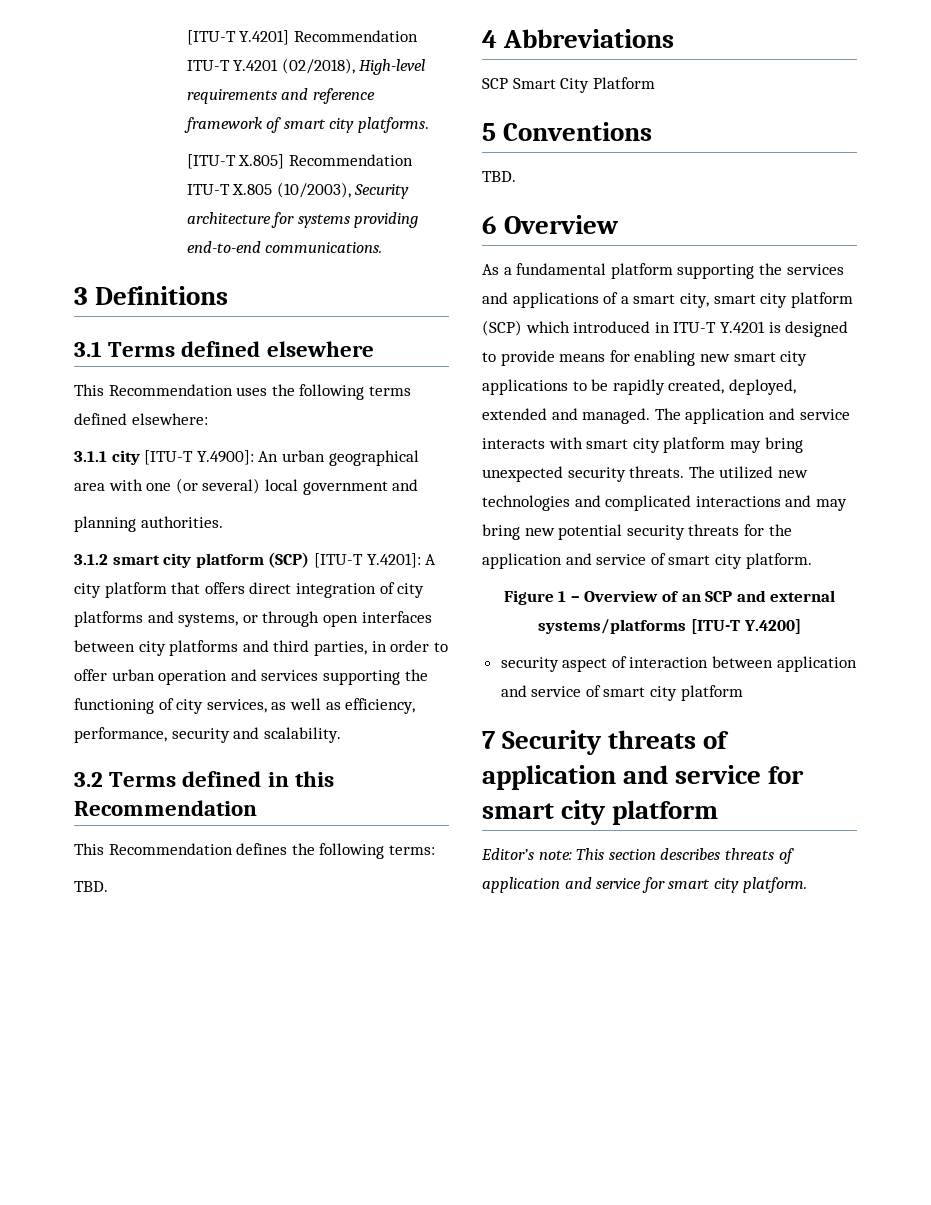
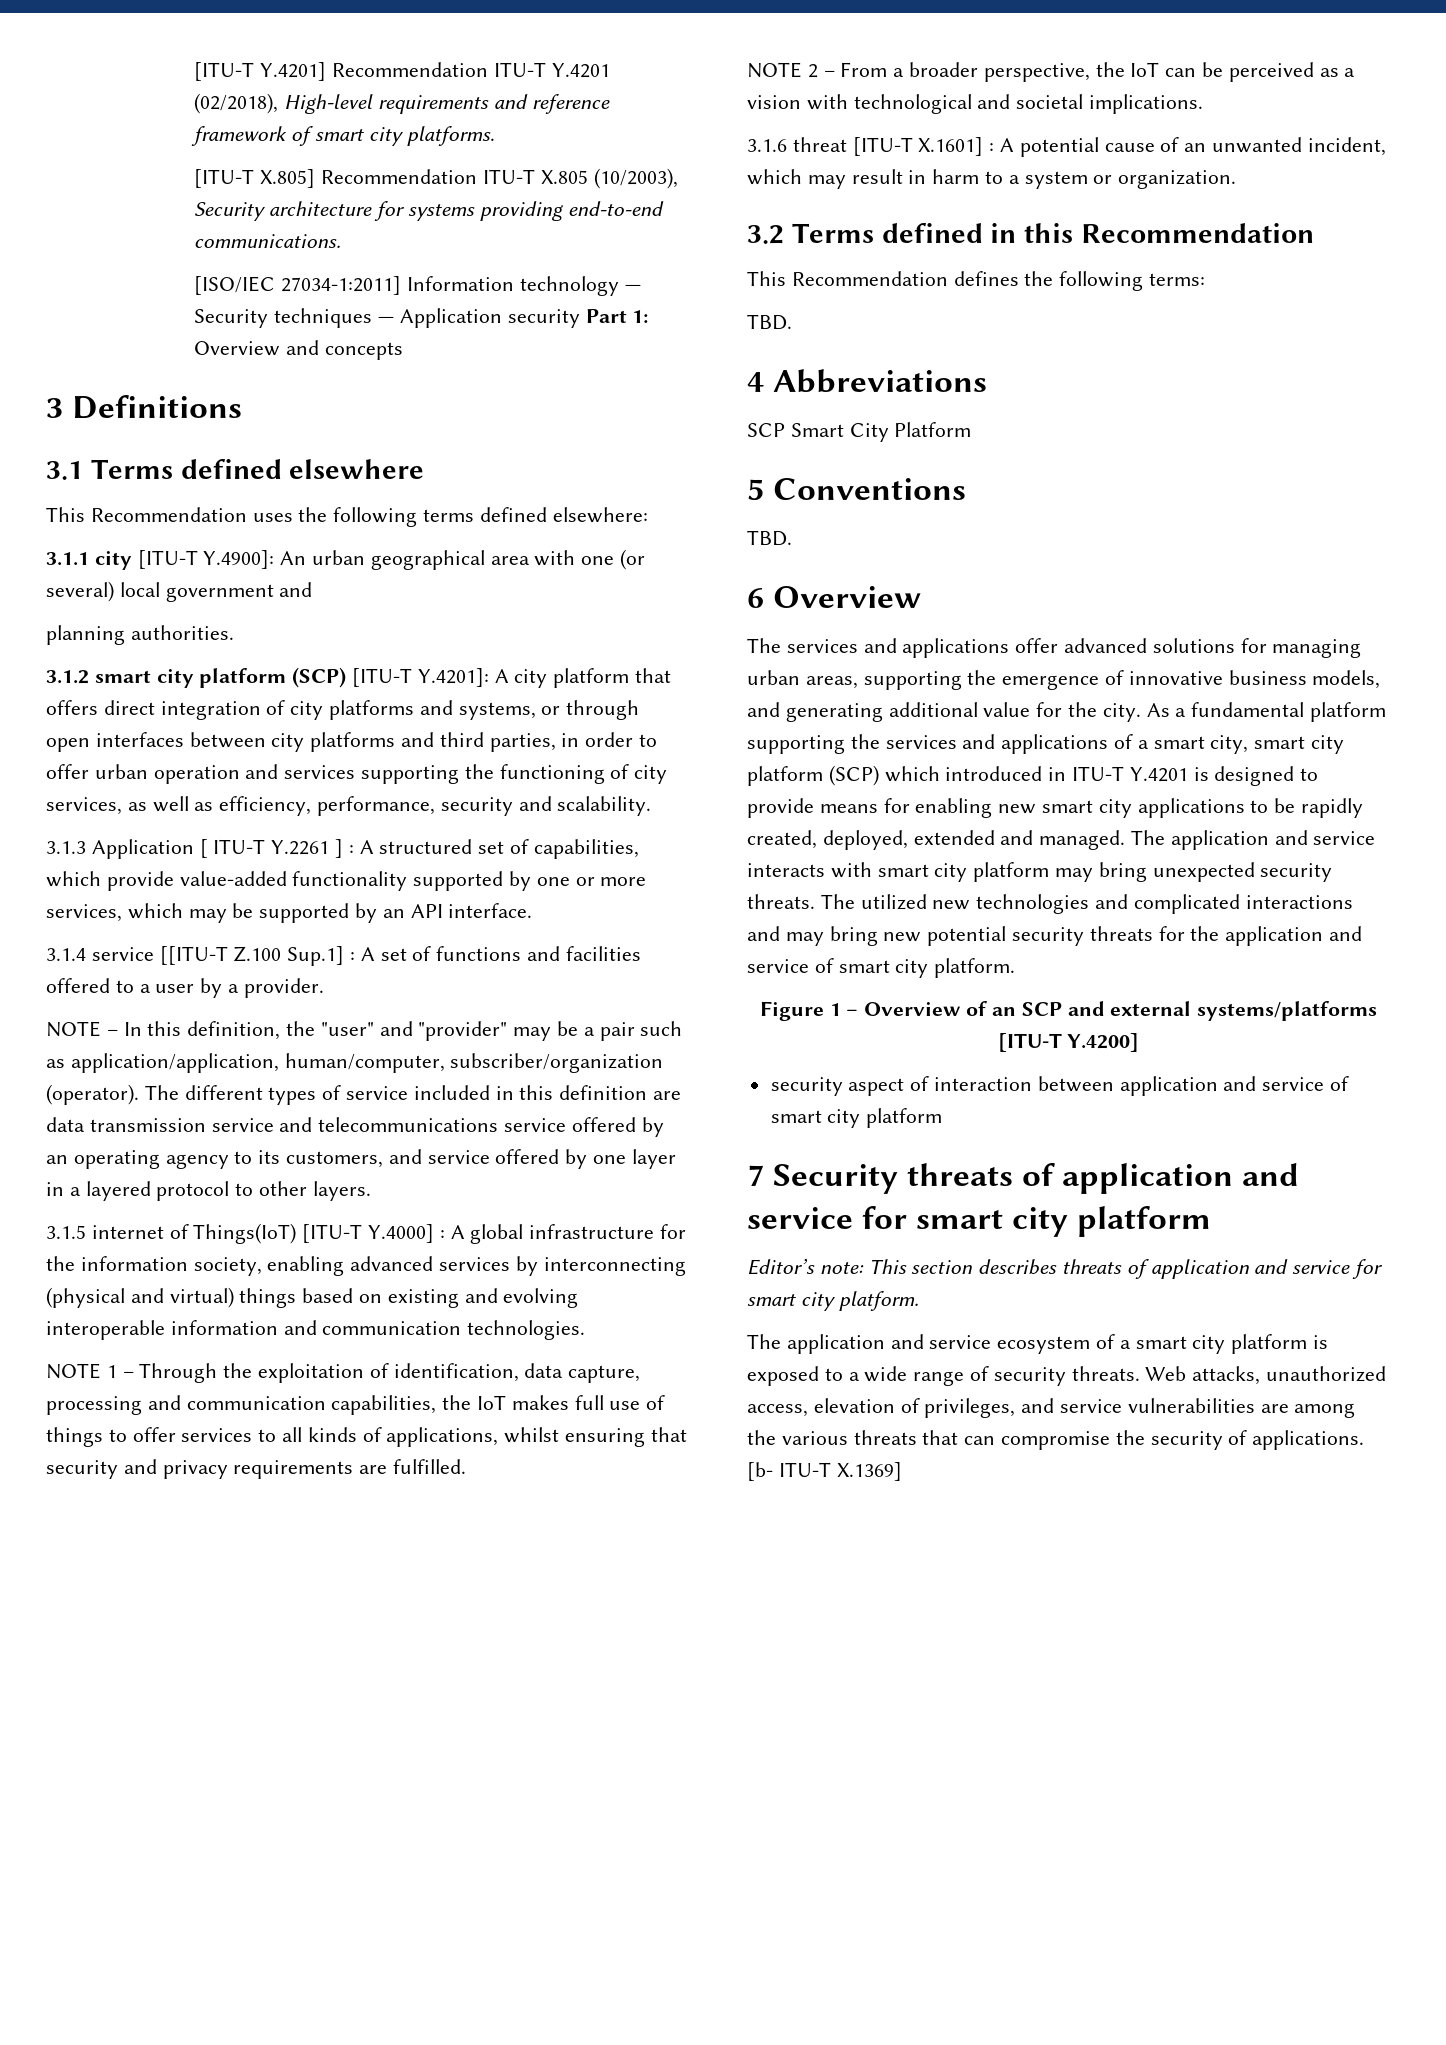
(383, 247) none -> [194,276,641,296] [194,308,649,328] [194,340,404,360] // [ISO/IEC 27034-1:2011] Information technology — Security techniques — Application security Part 1: Overview and concepts
(341, 735) none -> [46,839,639,859] [46,871,647,891] [46,903,533,923] [46,946,641,966] [46,978,324,998] [46,1021,683,1041] [46,1053,664,1073] [46,1084,682,1105] [46,1117,664,1137] [46,1149,676,1169] [46,1181,371,1201] [46,1223,687,1244] [46,1256,686,1276] [46,1287,579,1308] [46,1320,586,1340] [46,1363,641,1383] [46,1395,666,1415] [46,1427,687,1447] [46,1459,467,1479] [747,62,1356,82] [747,94,1204,114] [747,137,1386,157] [747,169,1237,189] // 3.1.3 Application [ ITU-T Y.2261 ] : A structured set of capabilities, which provide value-added functionality supported by one or more services, which may be supported by an API interface. // 3.1.4 service [[ITU-T Z.100 Sup.1] : A set of functions and facilities offered to a user by a provider. // NOTE – In this definition, the "user" and "provider" may be a pair such as application/application, human/computer, subscriber/organization (operator). The different types of service included in this definition are data transmission service and telecommunications service offered by an operating agency to its customers, and service offered by one layer in a layered protocol to other layers. // 3.1.5 internet of Things(IoT) [ITU-T Y.4000] : A global infrastructure for the information society, enabling advanced services by interconnecting (physical and virtual) things based on existing and evolving interoperable information and communication technologies. // NOTE 1 – Through the exploitation of identification, data capture, processing and communication capabilities, the IoT makes full use of things to offer services to all kinds of applications, whilst ensuring that security and privacy requirements are fulfilled. // NOTE 2 – From a broader perspective, the IoT can be perceived as a vision with technological and societal implications. // 3.1.6 threat [ITU-T X.1601] : A potential cause of an unwanted incident, which may result in harm to a system or organization.
(620, 224) none -> [747,638,1362,658] [747,670,1381,690] [747,702,1141,722] The services and applications offer advanced solutions for managing urban areas, supporting the emergence of innovative business models, and generating additional value for the city.
(807, 885) none -> [747,1334,1329,1354] [747,1366,1387,1386] [747,1398,1356,1418] [747,1430,1365,1450] [747,1462,902,1481] // The application and service ecosystem of a smart city platform is exposed to a wide range of security threats. Web attacks, unauthorized access, elevation of privileges, and service vulnerabilities are among the various threats that can compromise the security of applications. [b- ITU-T X.1369]

